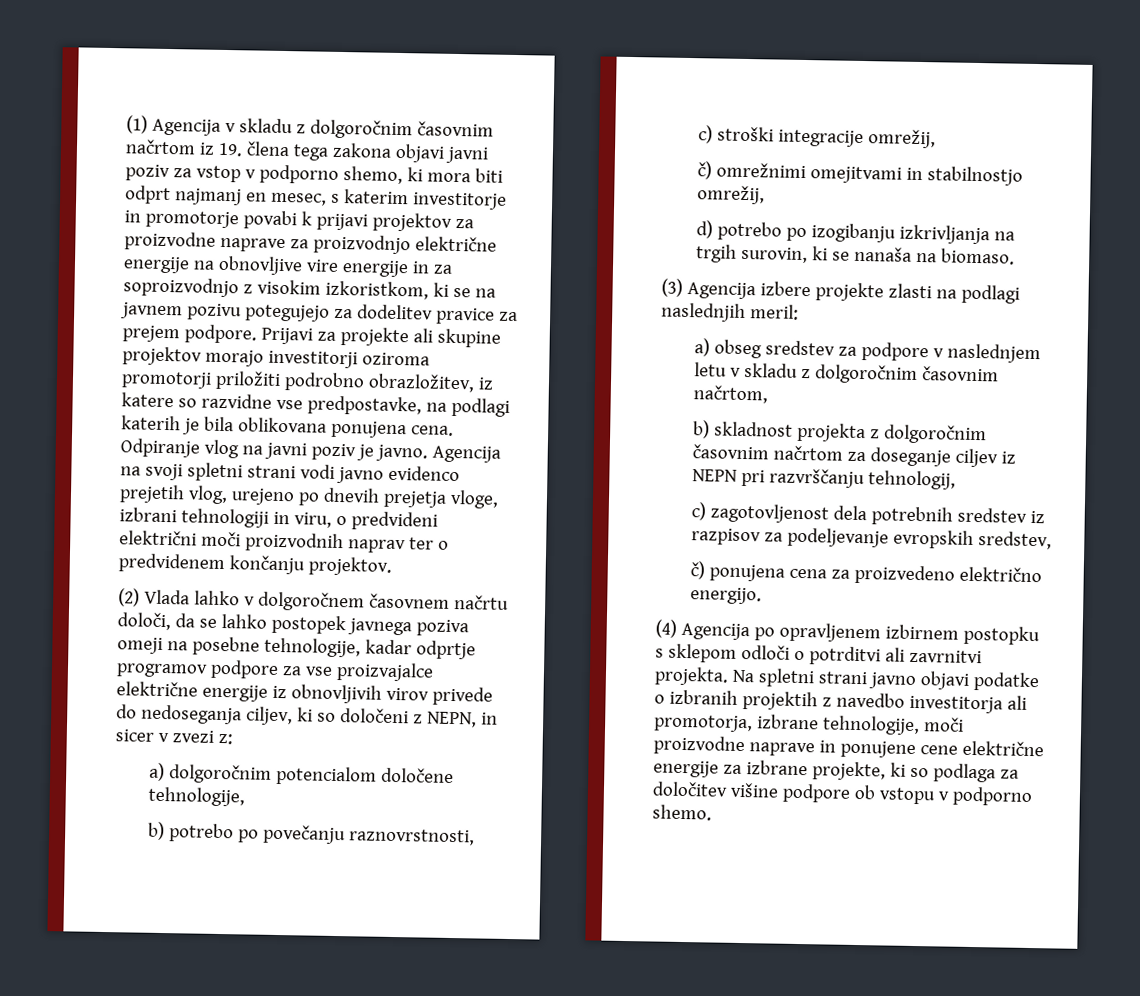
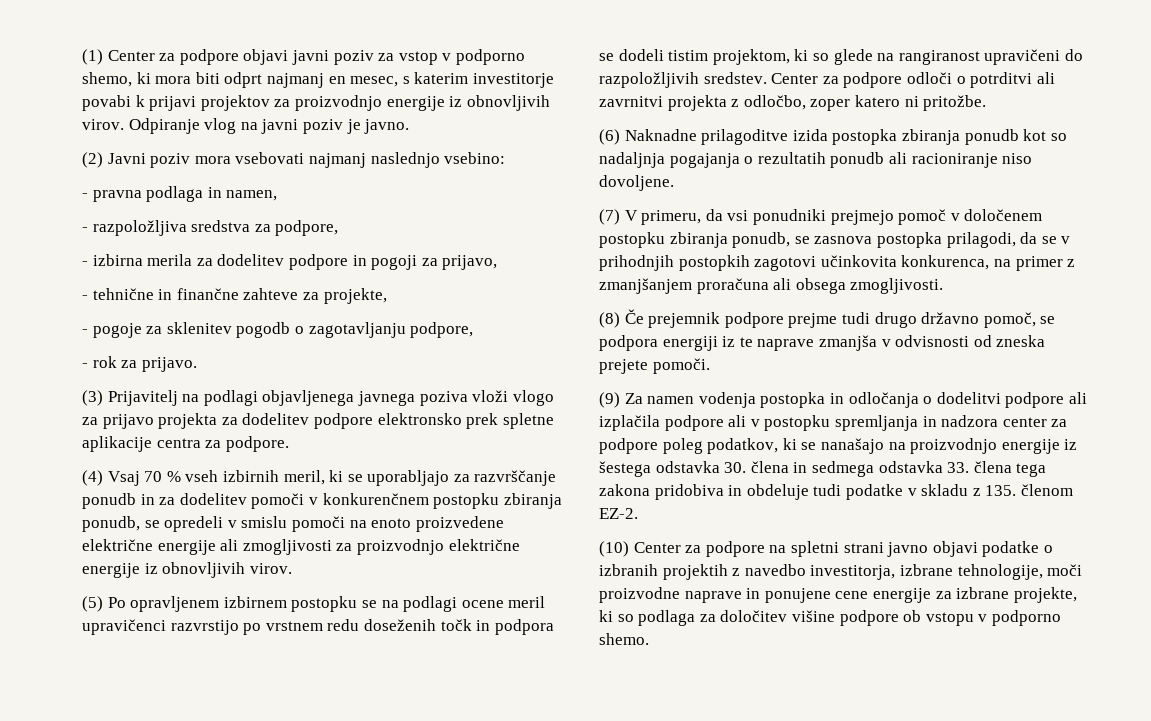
[151,118,494,140] [125,139,392,161] Agencija v skladu z dolgoročnim časovnim načrtom iz 19. člena tega zakona -> [107,49,239,65] Center za podpore
[124,210,239,229] in promotorje -> (554, 80) none
[124,231,497,255] [123,255,453,278] [123,277,496,300] [120,302,518,325] [122,324,501,348] [122,346,430,369] [121,370,494,393] [121,392,510,417] [121,415,454,439] proizvodne naprave za proizvodnjo električne energije na obnovljive vire energije in za soproizvodnjo z visokim izkoristkom, ki se na javnem pozivu potegujejo za dodelitev pravice za prejem podpore. Prijavi za projekte ali skupine projektov morajo investitorji oziroma promotorji priložiti podrobno obrazložitev, iz katere so razvidne vse predpostavke, na podlagi katerih je bila oblikovana ponujena cena. -> [294,95,550,111] [82,119,124,130] proizvodnjo energije iz obnovljivih virov.
[431,445,501,463] [120,462,460,484] [119,484,499,509] [119,507,438,531] [119,530,449,554] [118,553,392,576] [118,588,509,612] [117,612,469,637] [117,636,476,660] [116,659,434,682] [116,681,493,706] [116,704,498,728] [115,729,233,745] [149,762,455,786] [148,786,246,807] [148,821,476,846] [698,125,937,149] [697,161,1024,186] [697,185,766,205] [696,220,1016,245] [696,244,1016,265] [661,278,1020,304] [661,302,799,322] [694,338,1042,364] [694,362,1000,384] [693,385,769,404] [693,420,988,445] [692,444,1017,468] [692,468,957,490] [691,502,1046,526] [691,527,1053,550] [690,561,1043,585] [690,587,763,605] [655,619,1040,646] [655,643,737,663] Agencija na svoji spletni strani vodi javno evidenco prejetih vlog, urejeno po dnevih prejetja vloge, izbrani tehnologiji in viru, o predvideni električni moči proizvodnih naprav ter o predvidenem končanju projektov. // (2) Vlada lahko v dolgoročnem časovnem načrtu določi, da se lahko postopek javnega poziva omeji na posebne tehnologije, kadar odprtje programov podpore za vse proizvajalce električne energije iz obnovljivih virov privede do nedoseganja ciljev, ki so določeni z NEPN, in sicer v zvezi z: // a) dolgoročnim potencialom določene tehnologije, // b) potrebo po povečanju raznovrstnosti, // c) stroški integracije omrežij, // č) omrežnimi omejitvami in stabilnostjo omrežij, // d) potrebo po izogibanju izkrivljanja na trgih surovin, ki se nanaša na biomaso. // (3) Agencija izbere projekte zlasti na podlagi naslednjih meril: // a) obseg sredstev za podpore v naslednjem letu v skladu z dolgoročnim časovnim načrtom, // b) skladnost projekta z dolgoročnim časovnim načrtom za doseganje ciljev iz NEPN pri razvrščanju tehnologij, // c) zagotovljenost dela potrebnih sredstev iz razpisov za podeljevanje evropskih sredstev, // č) ponujena cena za proizvedeno električno energijo. // (4) Agencija po opravljenem izbirnem postopku s sklepom -> [82,152,506,168] [82,186,278,202] [82,220,339,236] [82,254,498,270] [82,288,387,304] [82,322,474,338] [82,356,197,372] [82,390,554,406] [82,413,554,429] [82,436,289,452] [82,470,557,486] [82,493,562,509] [82,516,504,532] [82,539,520,555] [82,562,292,578] [82,596,546,612] [82,619,554,635] [599,49,1083,65] [599,72,903,88] // (2) Javni poziv mora vsebovati najmanj naslednjo vsebino: // - pravna podlaga in namen, // - razpoložljiva sredstva za podpore, // - izbirna merila za dodelitev podpore in pogoji za prijavo, // - tehnične in finančne zahteve za projekte, // - pogoje za sklenitev pogodb o zagotavljanju podpore, // - rok za prijavo. // (3) Prijavitelj na podlagi objavljenega javnega poziva vloži vlogo za prijavo projekta za dodelitev podpore elektronsko prek spletne aplikacije centra za podpore. // (4) Vsaj 70 % vseh izbirnih meril, ki se uporabljajo za razvrščanje ponudb in za dodelitev pomoči v konkurenčnem postopku zbiranja ponudb, se opredeli v smislu pomoči na enoto proizvedene električne energije ali zmogljivosti za proizvodnjo električne energije iz obnovljivih virov. // (5) Po opravljenem izbirnem postopku se na podlagi ocene meril upravičenci razvrstijo po vrstnem redu doseženih točk in podpora se dodeli tistim projektom, ki so glede na rangiranost upravičeni do razpoložljivih sredstev. Center za podpore
[654,666,755,686] projekta. Na -> [667,95,987,111] [599,129,1067,145] [599,152,1033,168] [599,175,674,191] [599,209,1043,225] [599,232,1071,248] [599,255,1076,271] [599,278,944,294] [599,309,1056,328] [599,335,1046,351] [599,358,710,374] [599,392,1087,408] [599,415,1068,431] [599,438,1078,454] [599,461,1047,477] [599,484,1073,500] [599,508,638,519] [599,541,787,557] projekta z odločbo, zoper katero ni pritožbe. // (6) Naknadne prilagoditve izida postopka zbiranja ponudb kot so nadaljnja pogajanja o rezultatih ponudb ali racioniranje niso dovoljene. // (7) V primeru, da vsi ponudniki prejmejo pomoč v določenem postopku zbiranja ponudb, se zasnova postopka prilagodi, da se v prihodnjih postopkih zagotovi učinkovita konkurenca, na primer z zmanjšanjem proračuna ali obsega zmogljivosti. // (8) Če prejemnik podpore prejme tudi drugo državno pomoč, se podpora energiji iz te naprave zmanjša v odvisnosti od zneska prejete pomoči. // (9) Za namen vodenja postopka in odločanja o dodelitvi podpore ali izplačila podpore ali v postopku spremljanja in nadzora center za podpore poleg podatkov, ki se nanašajo na proizvodnjo energije iz šestega odstavka 30. člena in sedmega odstavka 33. člena tega zakona pridobiva in obdeluje tudi podatke v skladu z 135. členom EZ-2. // (10) Center za podpore na
[908,695,1027,714] [653,714,753,733] investitorja ali promotorja, -> [810,565,896,580] investitorja,
[961,740,1044,757] električne -> (869, 595) none

